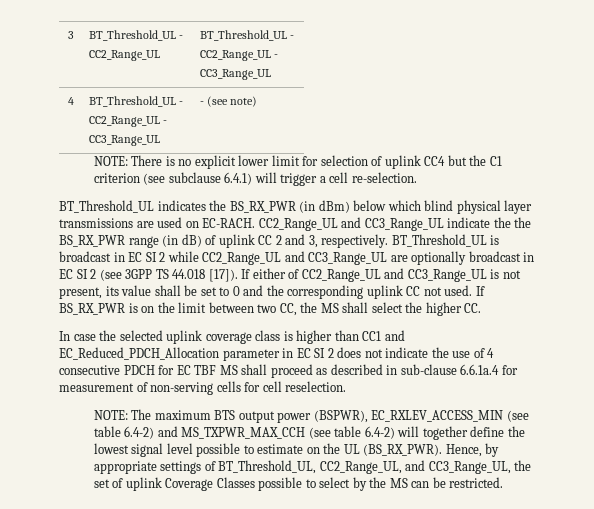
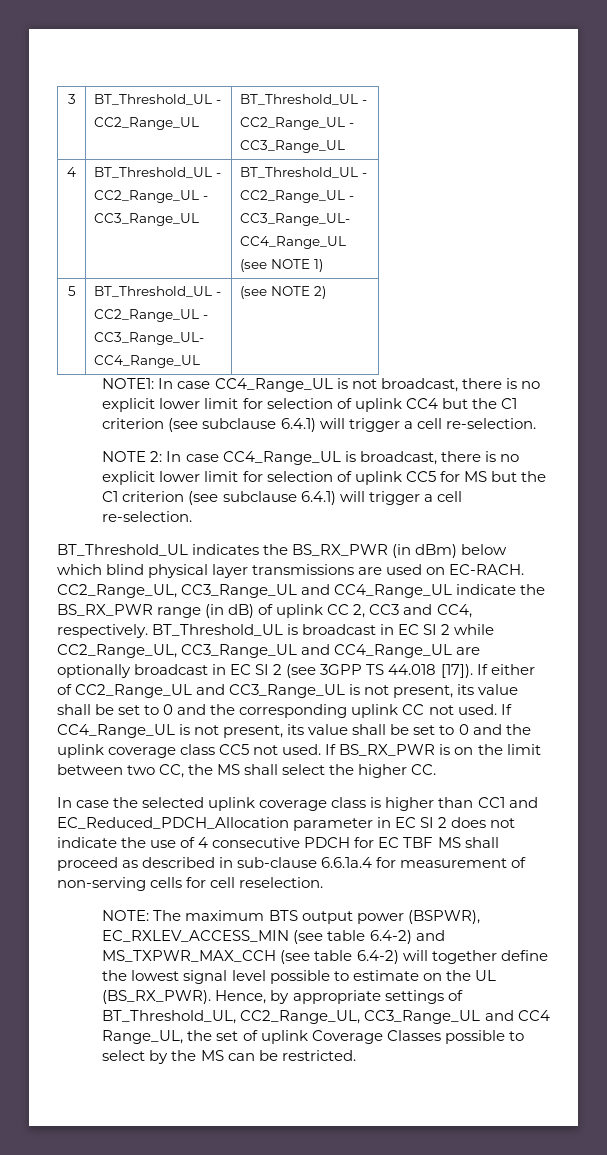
[199,96,257,107] [93,155,163,166] - (see note) // NOTE: There -> [240,167,368,178] [240,190,355,203] [240,213,351,226] [240,236,347,249] [240,259,324,272] [67,286,76,296] [94,286,222,297] [94,309,209,322] [94,332,205,345] [94,355,201,368] [240,286,327,299] [102,378,502,392] BT_Threshold_UL - // CC2_Range_UL - // CC3_Range_UL- // CC4_Range_UL // (see NOTE 1) // 5 | BT_Threshold_UL - // CC2_Range_UL - // CC3_Range_UL- // CC4_Range_UL | (see NOTE 2) // NOTE1: In case CC4_Range_UL is not broadcast, there
(417, 177) none -> [102,451,519,465] [102,471,546,485] [102,491,462,505] [102,511,193,522] // NOTE 2: In case CC4_Range_UL is broadcast, there is no explicit lower limit for selection of uplink CC5 for MS but the C1 criterion (see subclause 6.4.1) will trigger a cell re-selection.
[258,217,532,231] CC2_Range_UL and CC3_Range_UL indicate the the -> [57,584,546,598] CC2_Range_UL, CC3_Range_UL and CC4_Range_UL indicate the
[275,234,318,248] 2 and 3, -> [353,604,472,618] 2, CC3 and CC4,
[202,251,388,265] CC2_Range_UL and CC3_Range_UL -> [57,644,453,658] CC2_Range_UL, CC3_Range_UL and CC4_Range_UL
(485, 291) none -> [57,724,531,738] [57,744,337,758] CC4_Range_UL is not present, its value shall be set to 0 and the uplink coverage class CC5 not used. If
[405,460,511,474] and CC3_Range_UL, -> [364,1010,550,1024] [102,1030,184,1044] CC3_Range_UL and CC4 Range_UL,

